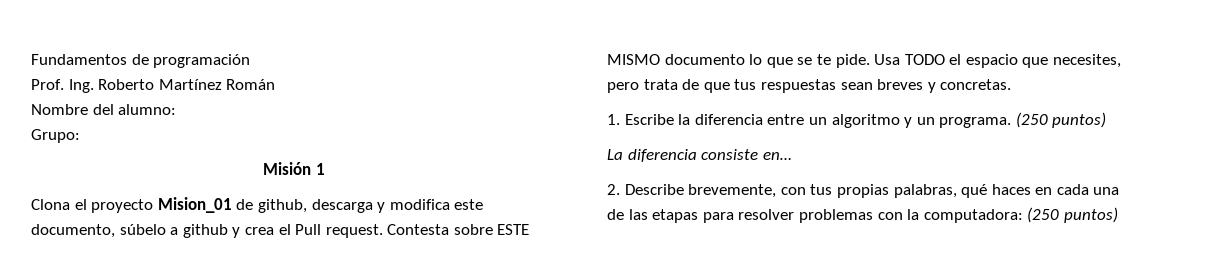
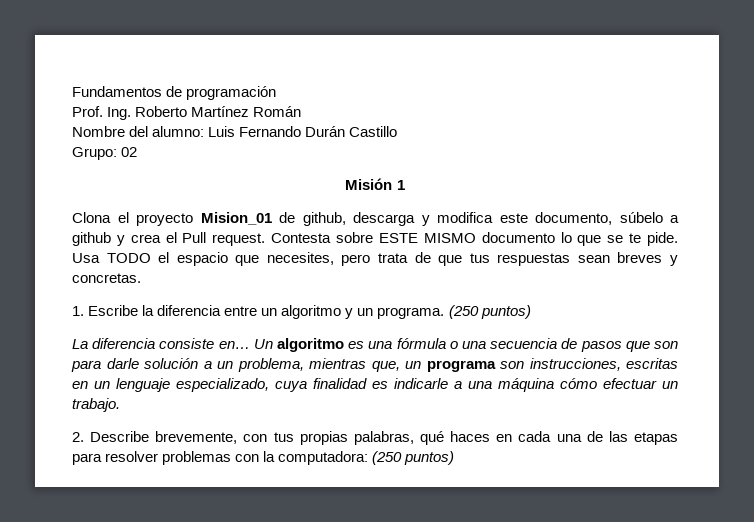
(177, 109) none -> [208,126,398,137] Luis Fernando Durán Castillo
(80, 136) none -> [121,147,138,157] 02
(792, 156) none -> [253,338,678,352] [71,358,678,372] [72,378,678,392] [72,398,120,412] Un algoritmo es una fórmula o una secuencia de pasos que son para darle solución a un problema, mientras que, un programa son instrucciones, escritas en un lenguaje especializado, cuya finalidad es indicarle a una máquina cómo efectuar un trabajo.

